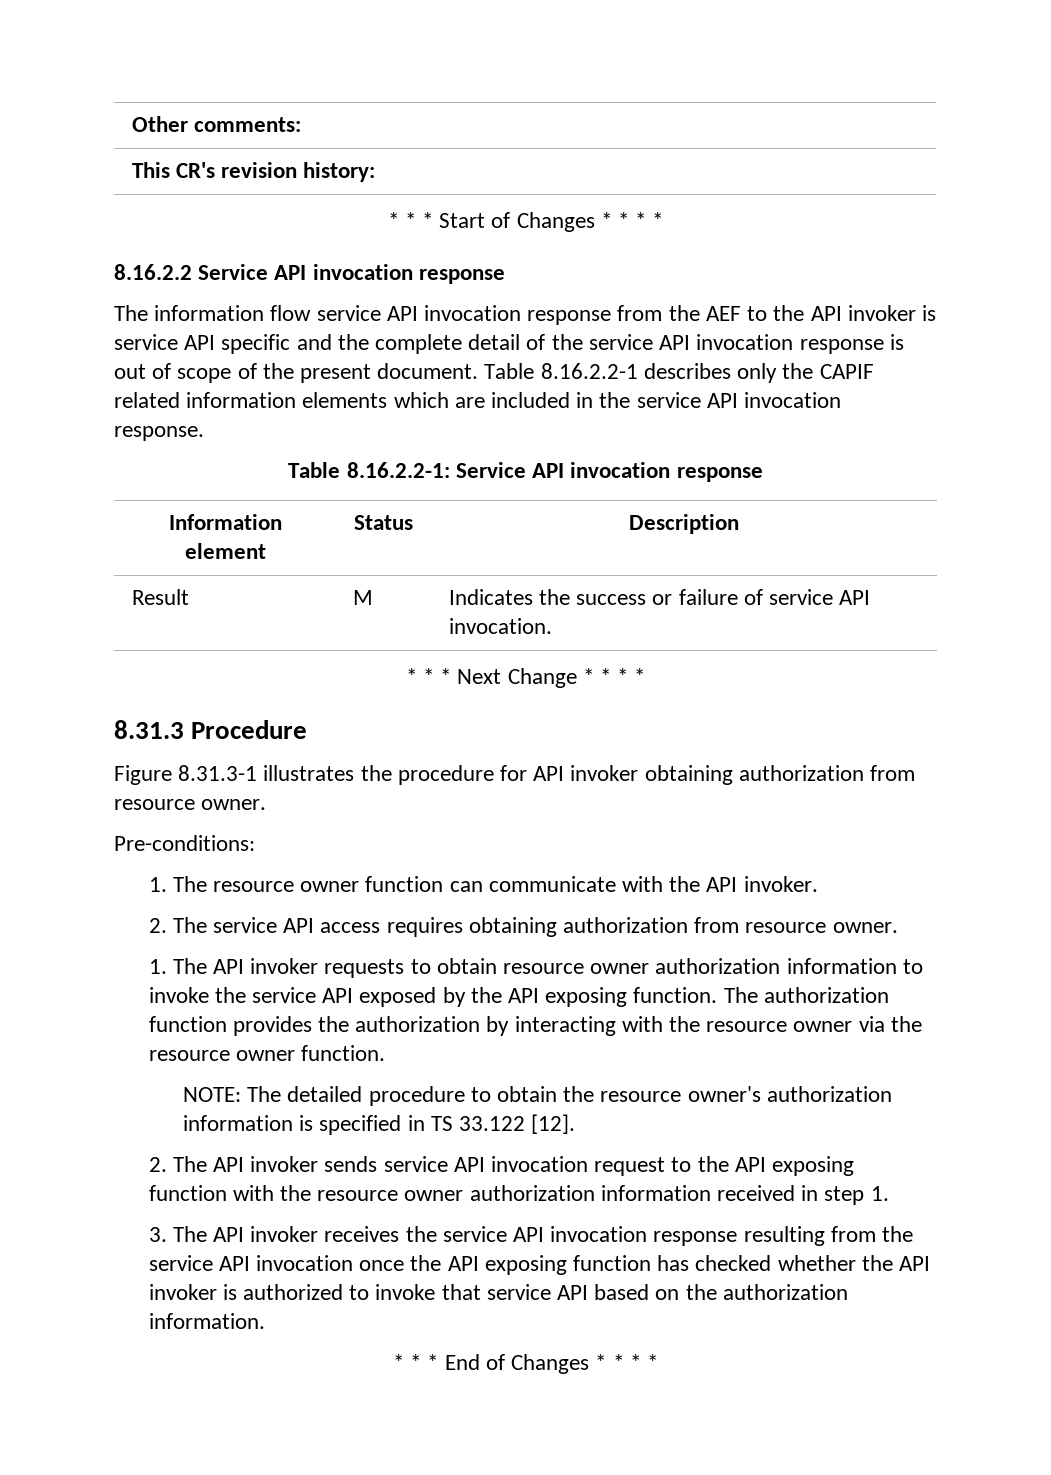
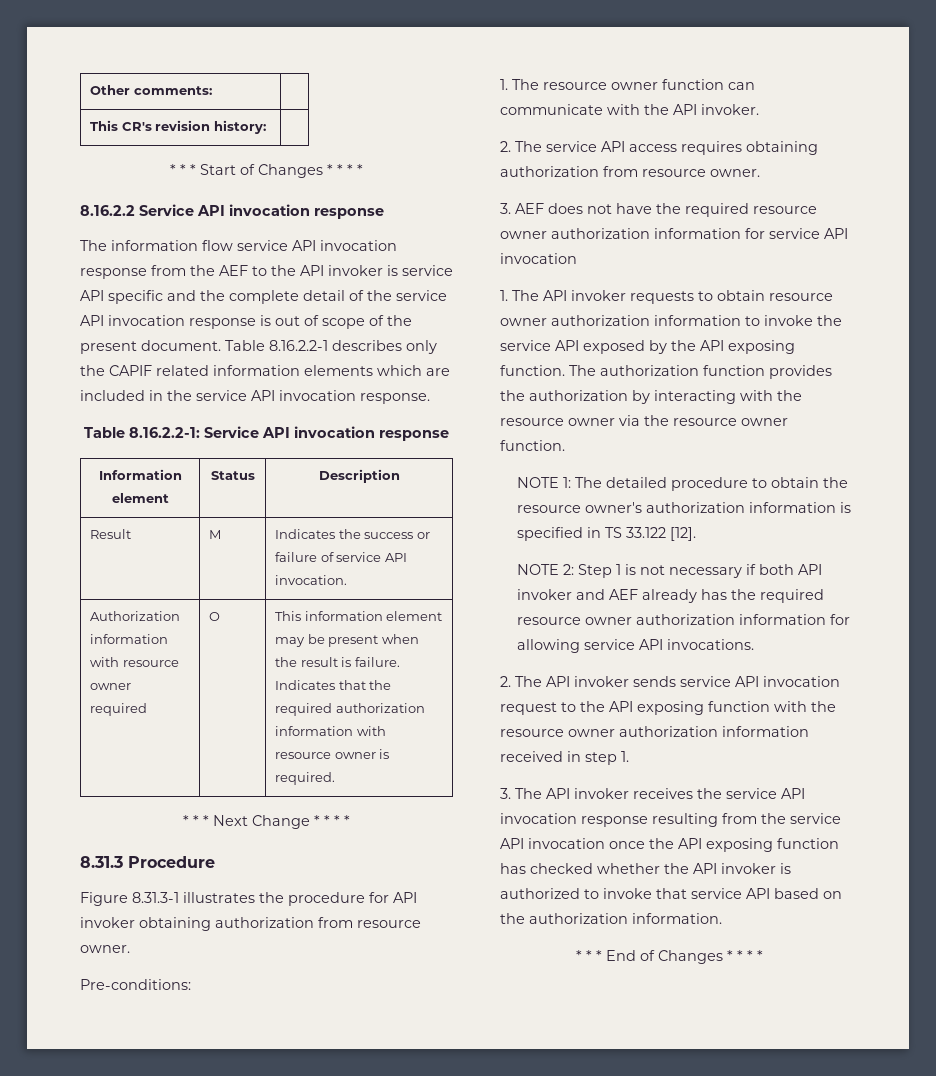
(552, 626) none -> [90,611,181,621] [90,634,169,644] [90,657,179,667] [90,683,132,690] [90,703,148,716] [209,612,221,621] [275,611,443,621] [275,634,419,647] [275,657,400,667] [275,680,392,690] [275,703,425,716] [275,726,386,736] [275,749,390,759] [275,772,336,785] // Authorization information with resource owner required | O | This information element may be present when the result is failure. Indicates that the required authorization information with resource owner is required.
(898, 927) none -> [499,203,817,217] [499,228,848,239] [499,253,577,264] // 3. AEF does not have the required resource owner authorization information for service API invocation
[183,1087,242,1102] NOTE: -> [516,477,571,488] NOTE 1:
(576, 1124) none -> [516,564,822,578] [516,589,824,603] [516,614,850,625] [516,639,754,653] // NOTE 2: Step 1 is not necessary if both API invoker and AEF already has the required resource owner authorization information for allowing service API invocations.

